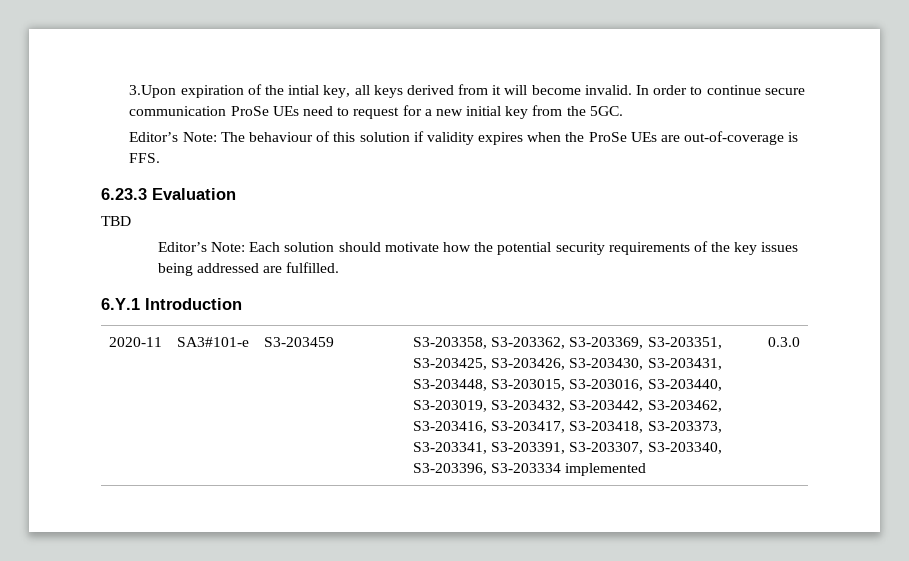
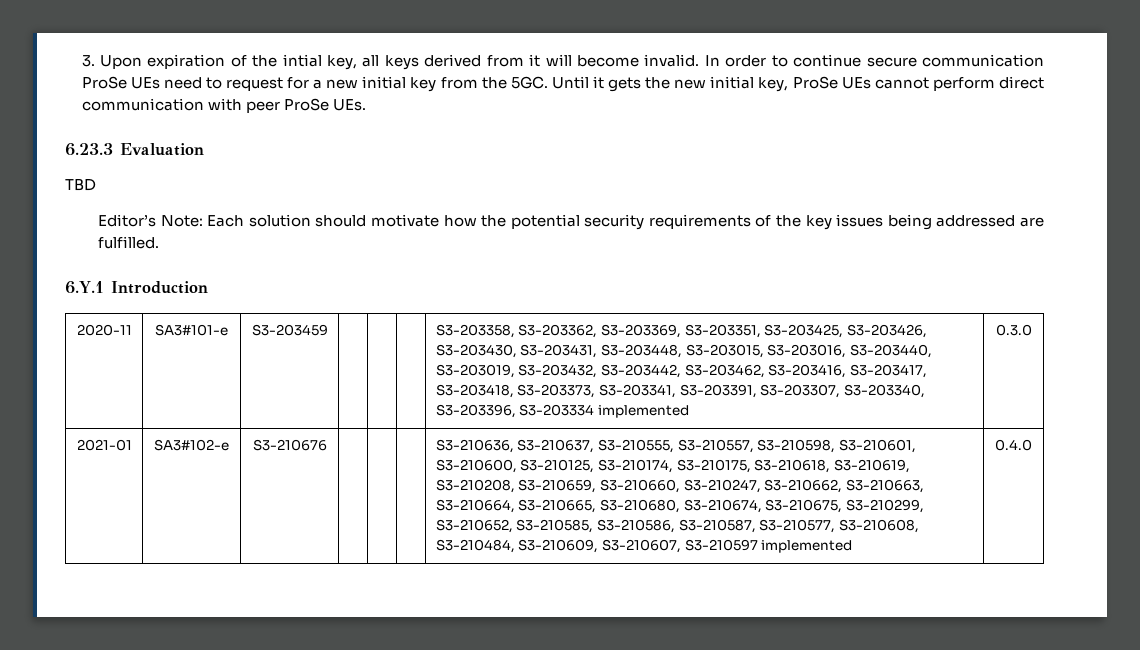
[129,85,177,98] 3.Upon -> [81,55,142,69] 3. Upon
[129,131,799,145] [129,153,161,163] // Editor’s Note: The behaviour of this solution if validity expires when the ProSe UEs are out-of-coverage is FFS. -> [551,76,1045,92] [81,98,366,113] Until it gets the new initial key, ProSe UEs cannot perform direct communication with peer ProSe UEs.
(800, 342) none -> [76,439,132,451] [154,439,229,451] [252,439,327,451] [435,439,917,453] [435,459,911,473] [435,479,925,493] [435,499,925,513] [435,519,920,533] [435,539,853,553] [995,439,1032,451] // 2021-01 | SA3#102-e | S3-210676 | | | | S3-210636, S3-210637, S3-210555, S3-210557, S3-210598, S3-210601, S3-210600, S3-210125, S3-210174, S3-210175, S3-210618, S3-210619, S3-210208, S3-210659, S3-210660, S3-210247, S3-210662, S3-210663, S3-210664, S3-210665, S3-210680, S3-210674, S3-210675, S3-210299, S3-210652, S3-210585, S3-210586, S3-210587, S3-210577, S3-210608, S3-210484, S3-210609, S3-210607, S3-210597 implemented | 0.4.0

